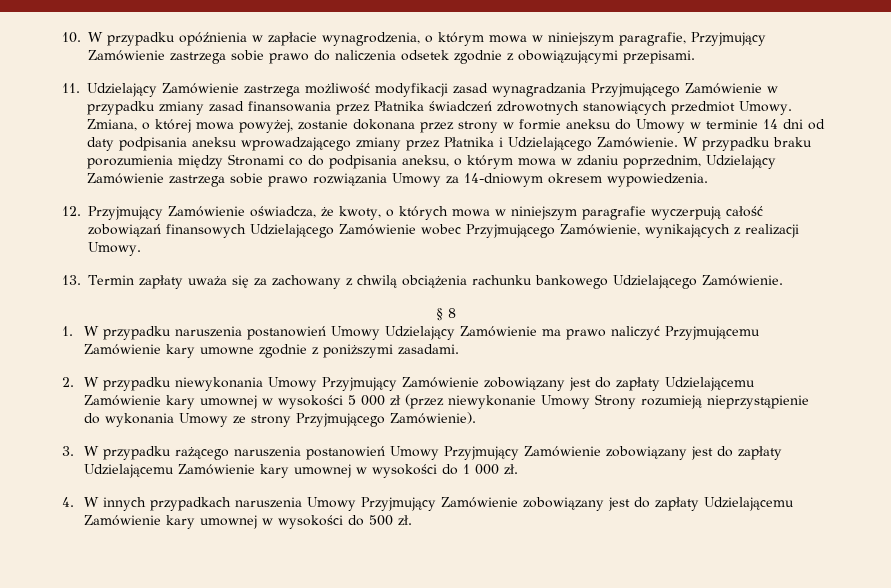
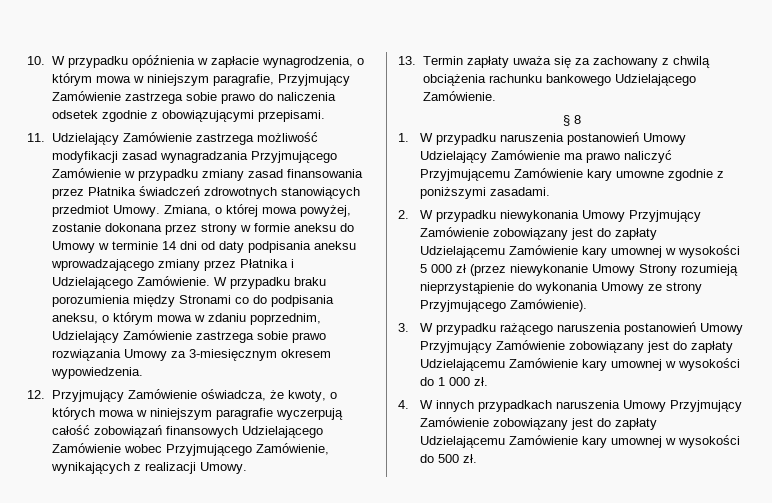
[464,173,543,187] 14-dniowym -> [188,349,277,361] 3-miesięcznym

